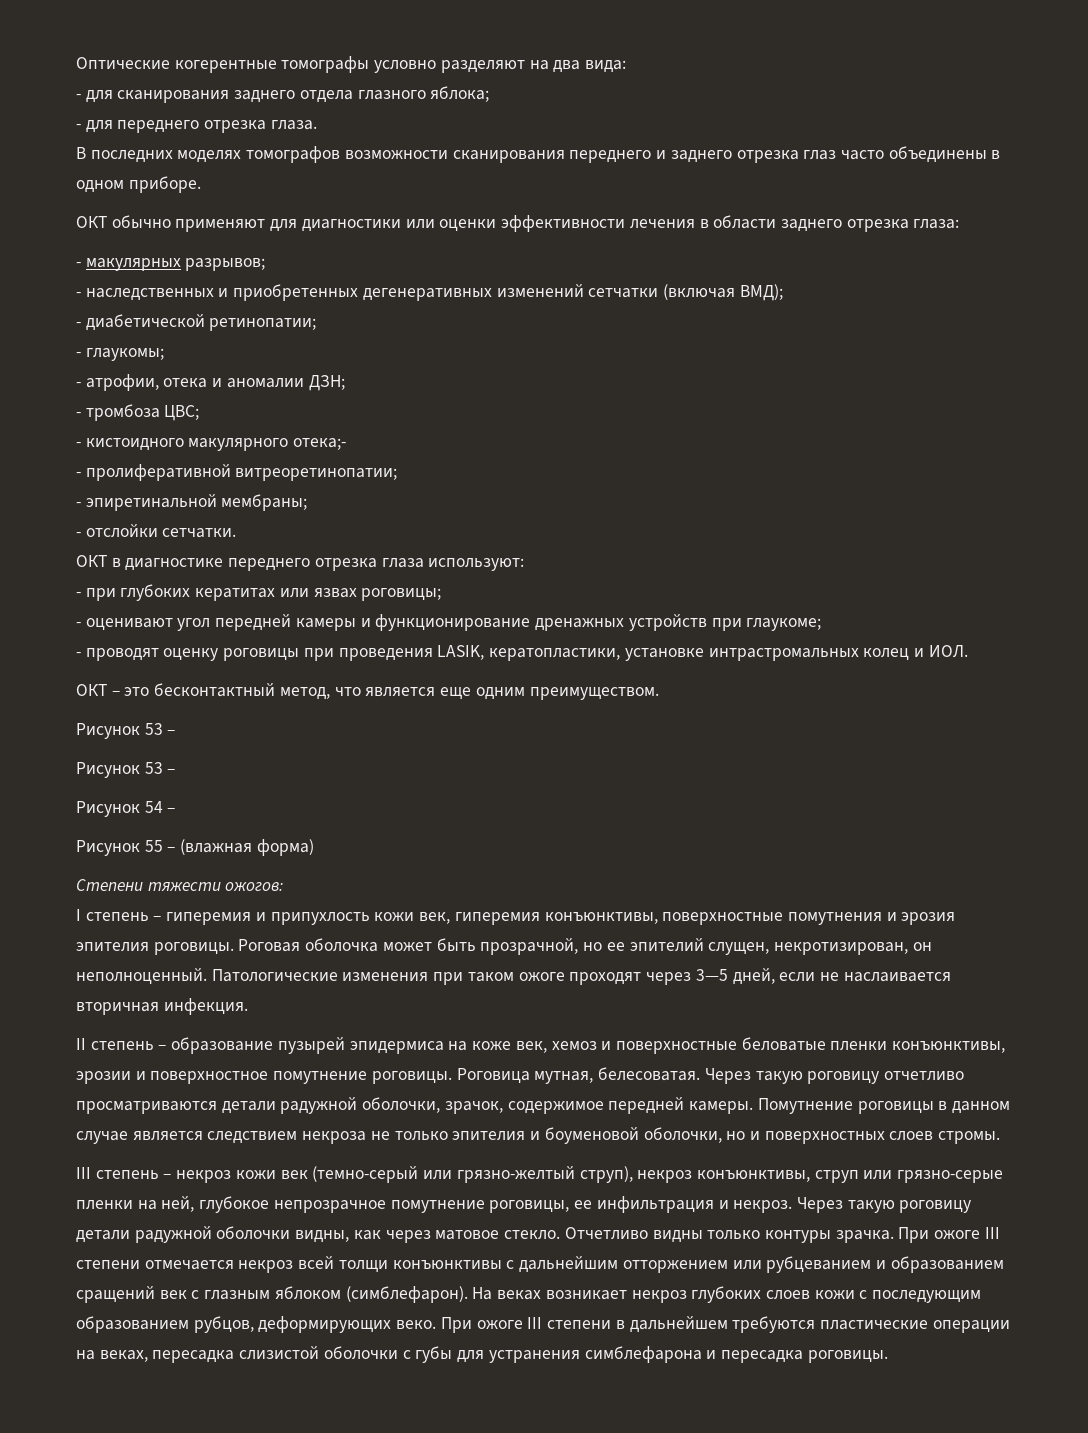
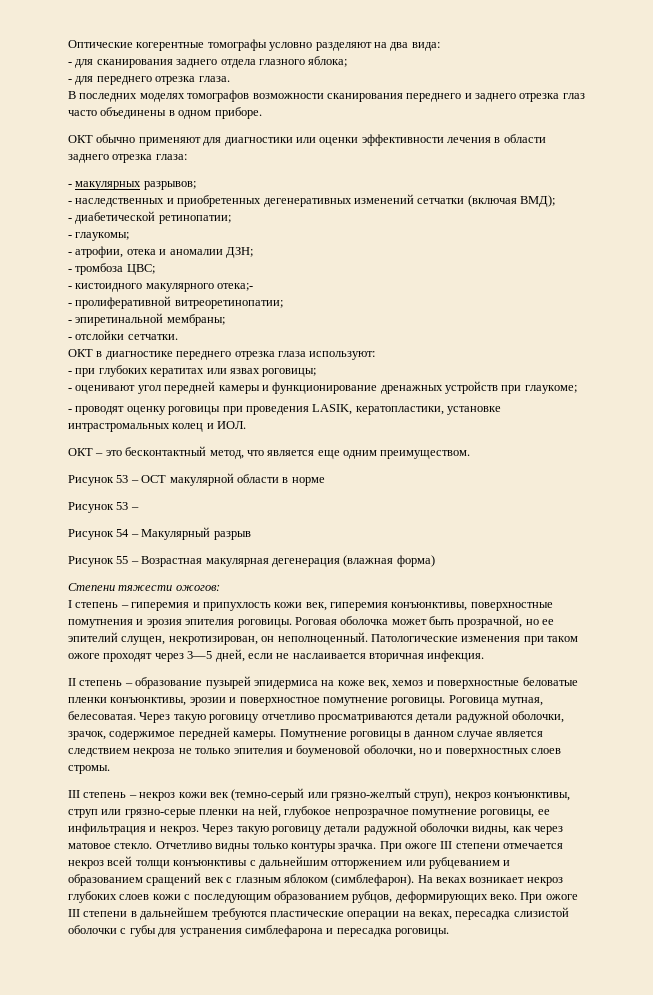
(176, 732) none -> [141,473,325,486] ОСТ макулярной области в норме
(176, 810) none -> [141,527,251,540] Макулярный разрыв
(176, 849) none -> [141,556,340,567] Возрастная макулярная дегенерация

